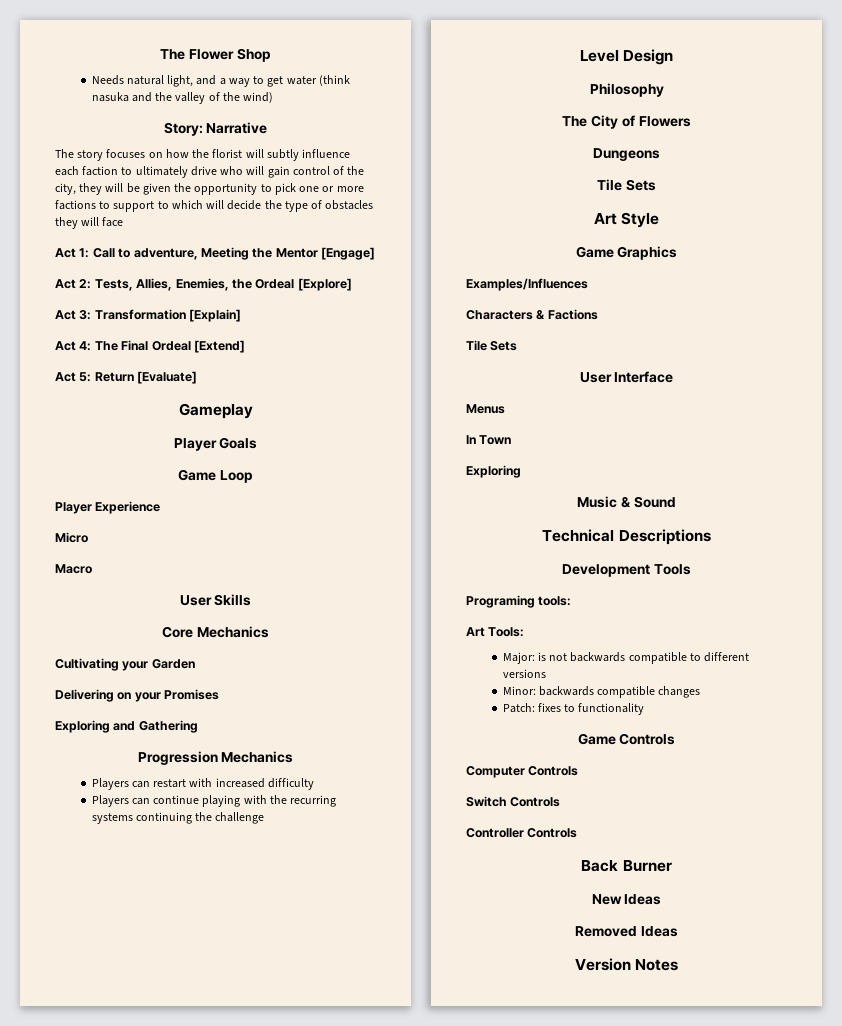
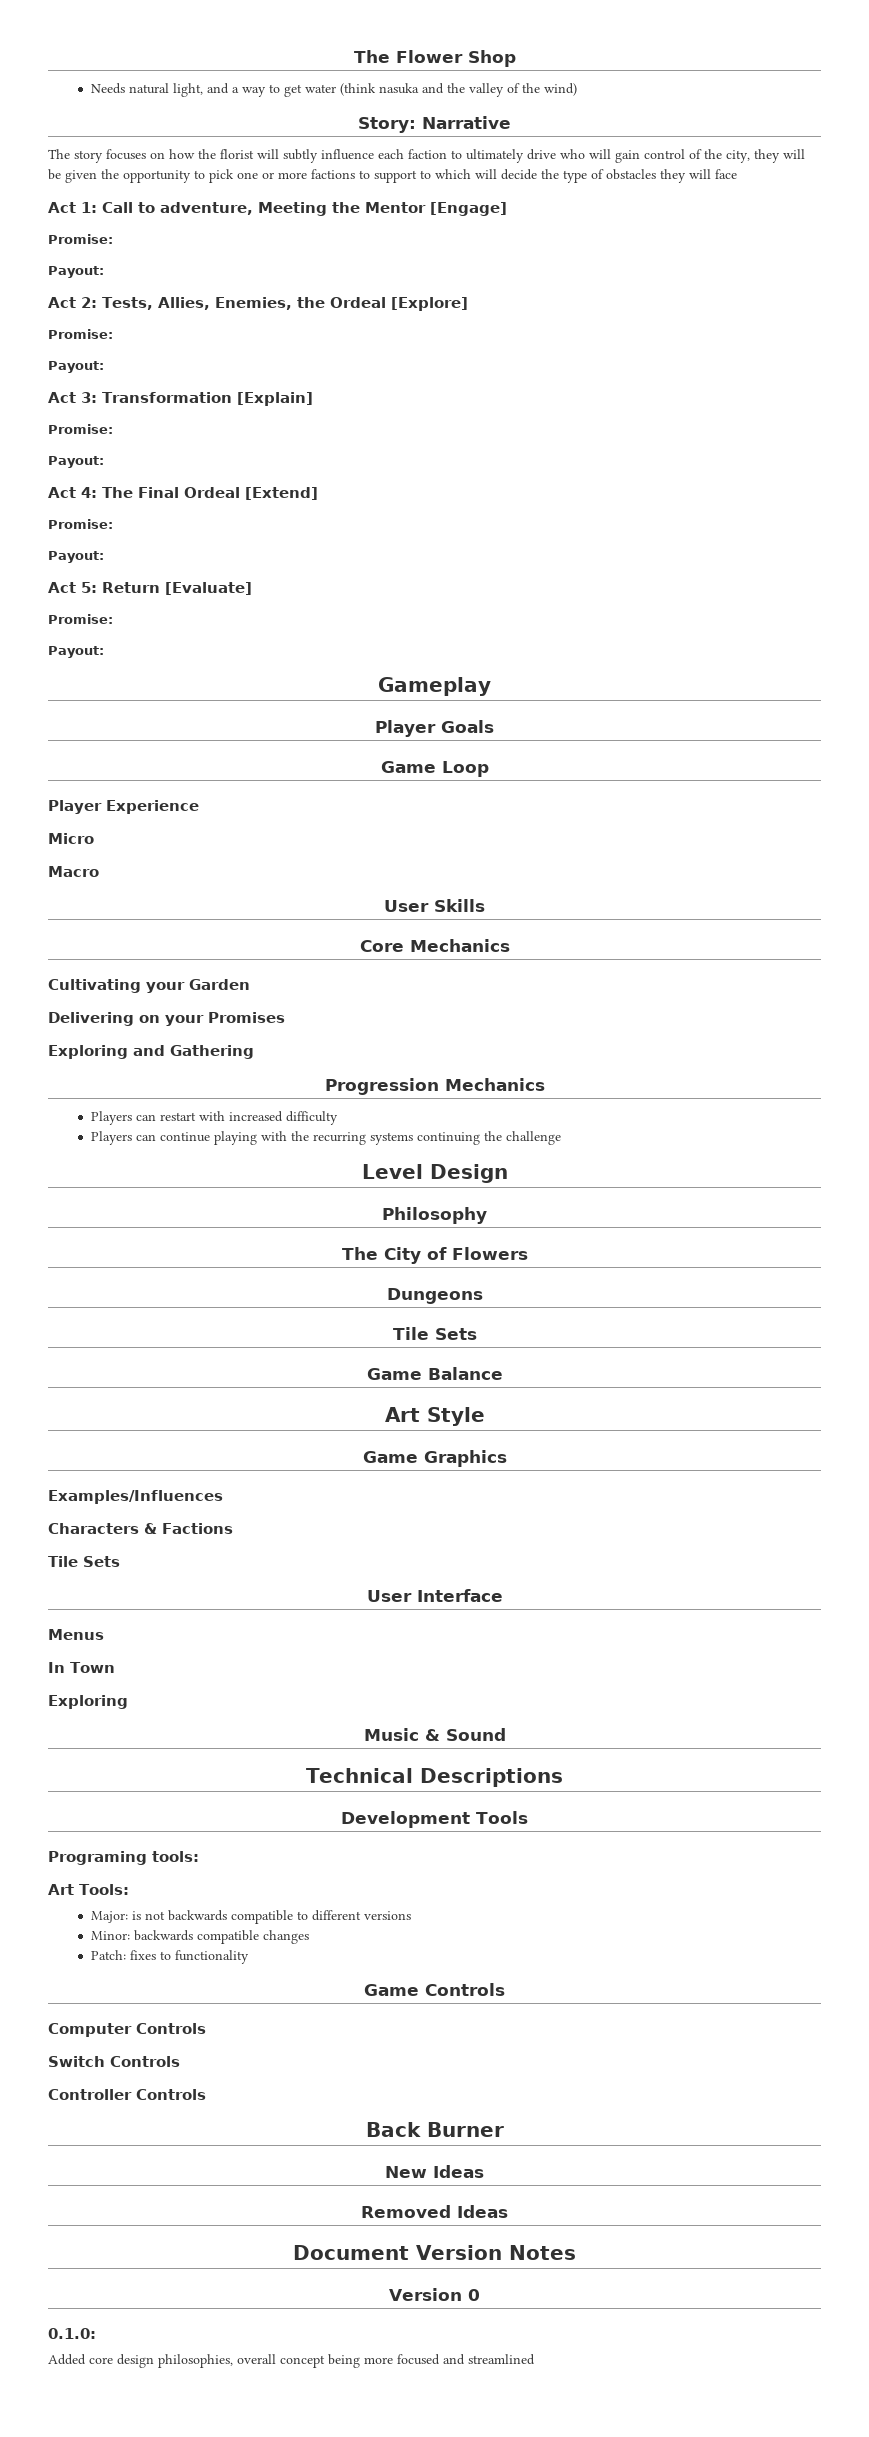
(375, 253) none -> [48,234,113,244] [48,266,104,278] // Promise: // Payout:
(352, 284) none -> [48,329,113,339] [48,361,104,373] // Promise: // Payout:
(242, 315) none -> [48,424,113,434] [48,456,104,468] // Promise: // Payout:
(245, 346) none -> [48,519,113,529] [48,551,104,563] // Promise: // Payout:
(198, 377) none -> [48,614,113,624] [48,646,104,658] // Promise: // Payout:
(656, 185) none -> [366,1367,503,1380] // Game Balance
(678, 931) none -> [293,2245,410,2260] Document
(679, 965) none -> [389,2288,480,2301] [48,2328,96,2339] [48,2354,535,2368] // Version 0 // 0.1.0: // Added core design philosophies, overall concept being more focused and streamlined

